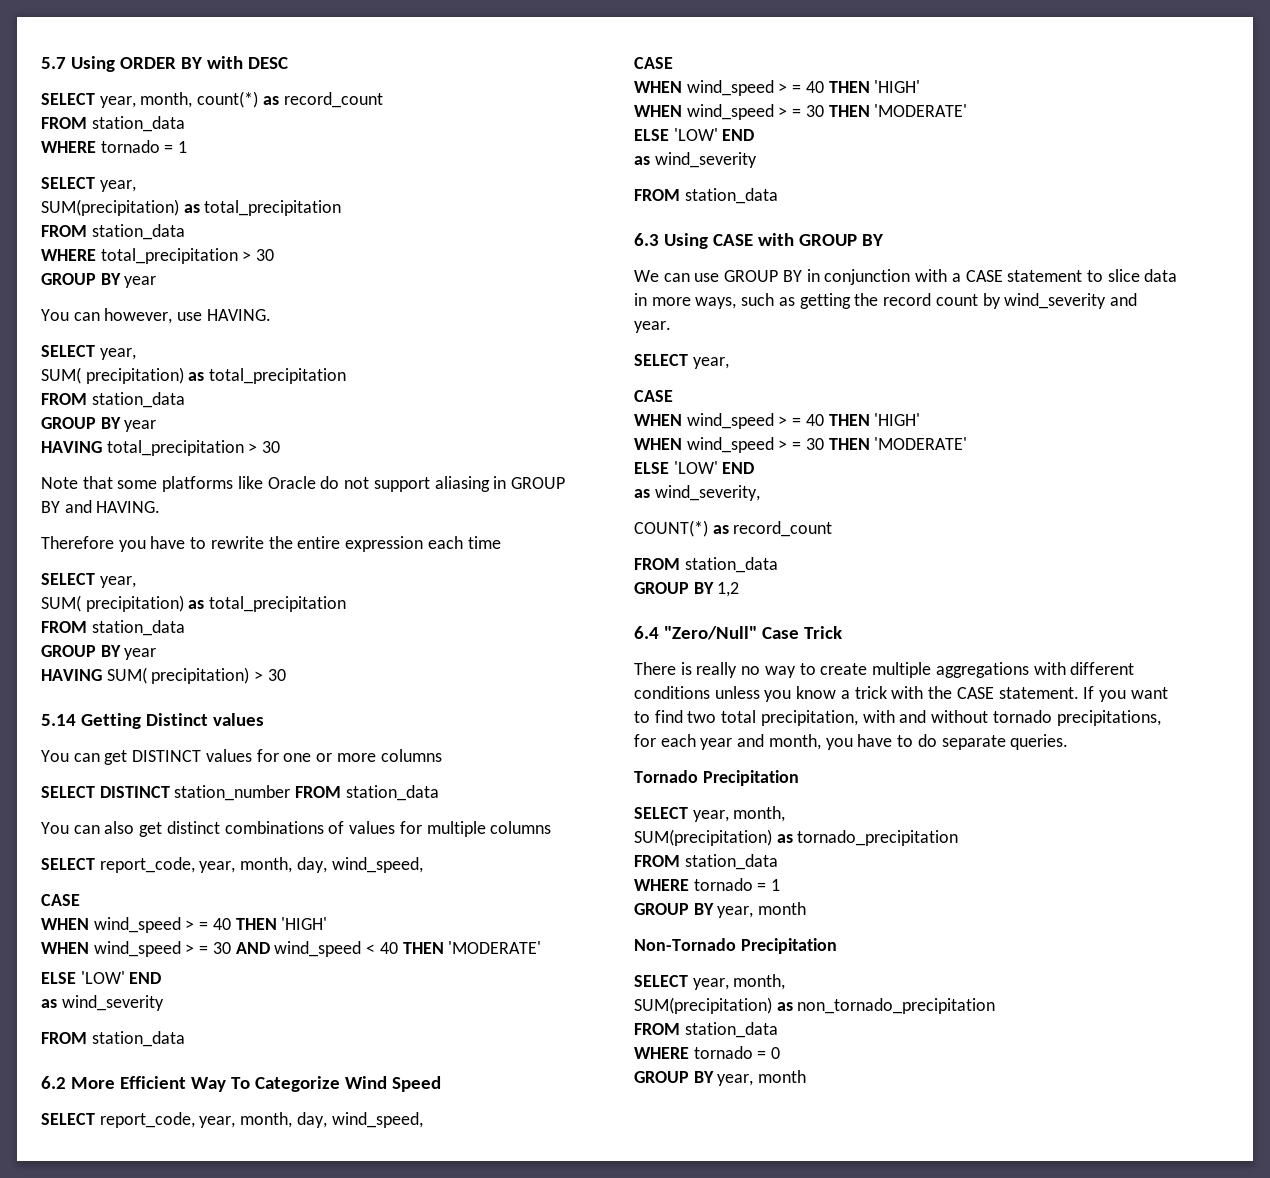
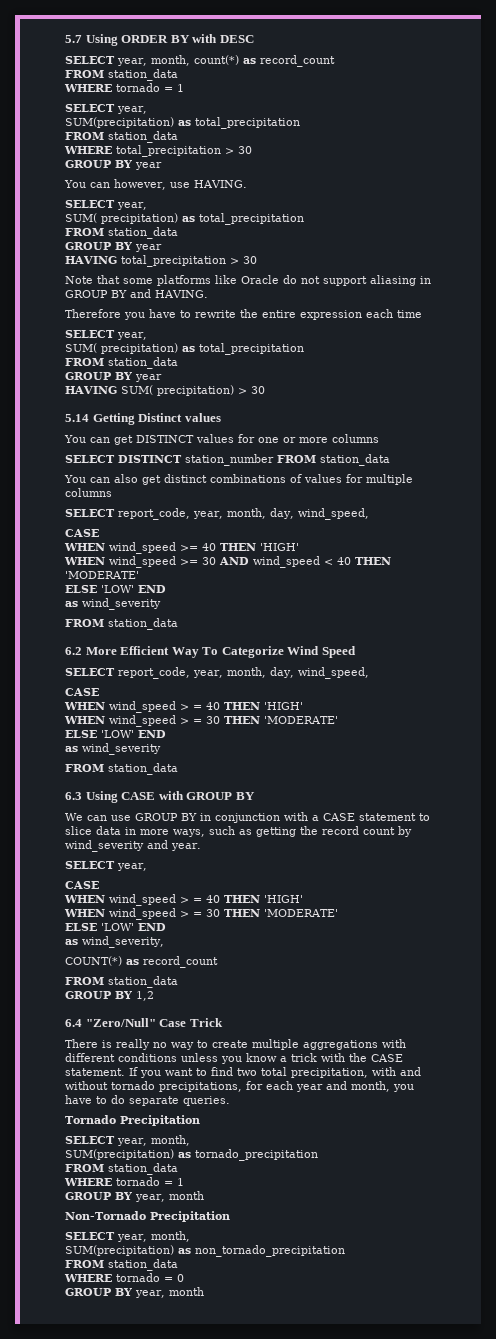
[185,917,328,930] [41,941,209,957] > = 40 THEN 'HIGH' // WHEN wind_speed > = -> [180,543,299,551] [64,556,198,568] >= 40 THEN 'HIGH' // WHEN wind_speed >=

